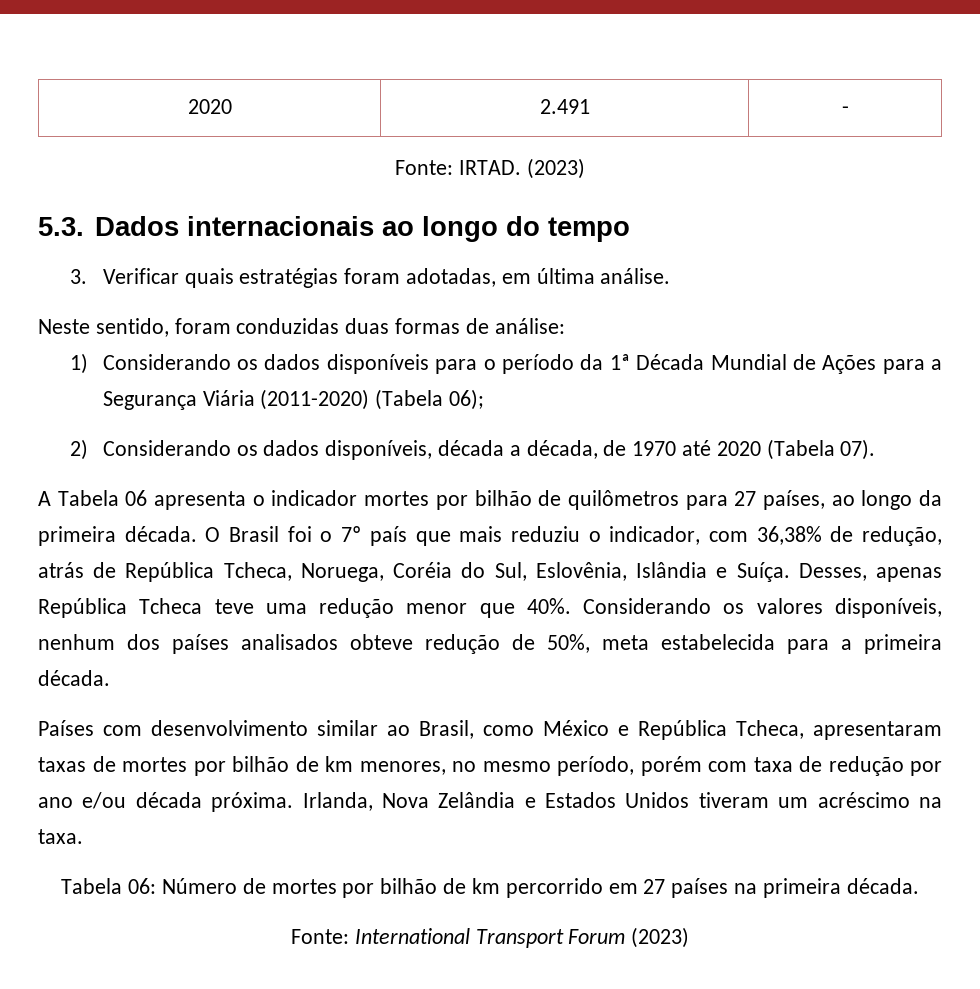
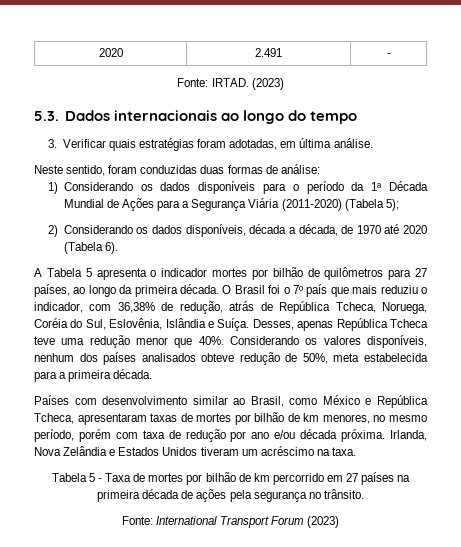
[448,389,484,410] 06); -> [385,199,399,211] 5);
[840,439,876,460] 07). -> [104,242,118,254] 6).
[125,490,148,506] 06 -> [85,268,92,277] 5
[128,878,238,894] 06: Número -> [88,473,132,482] 5 - Taxa
[846,878,919,894] década. -> [142,489,364,502] década de ações pela segurança no trânsito.

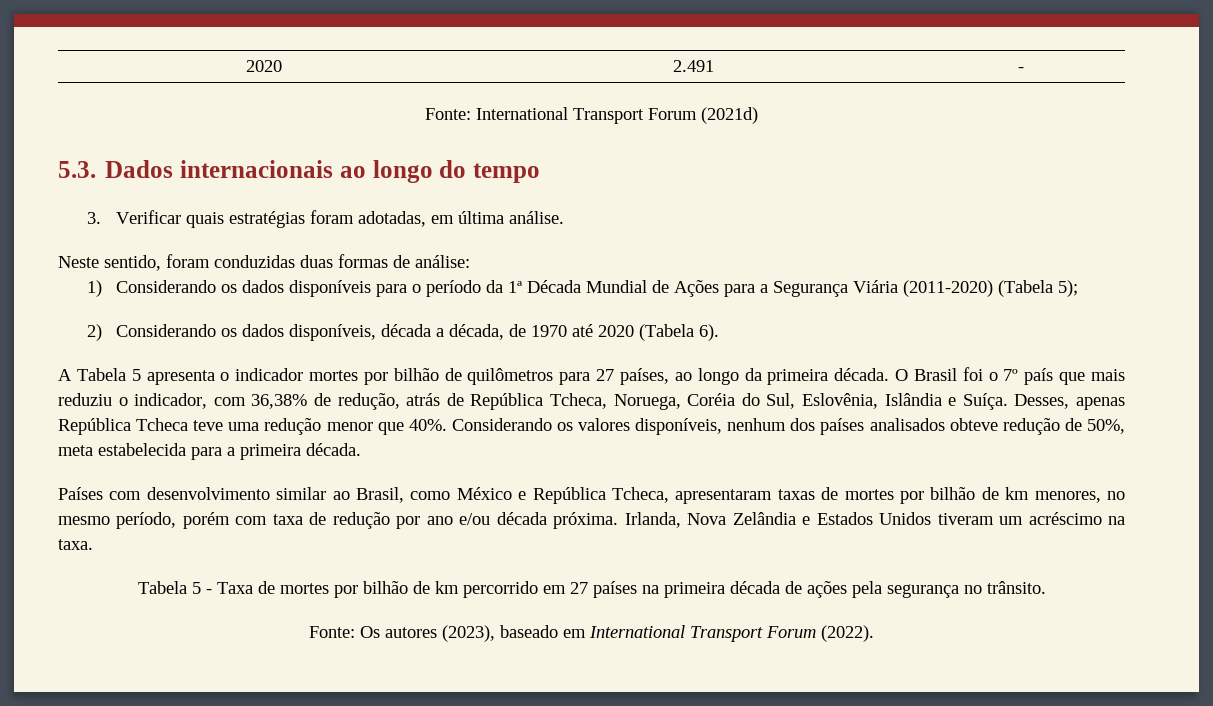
[211,78,284,90] IRTAD. (2023) -> [476,107,758,124] International Transport Forum (2021d)
[155,516,340,528] International Transport Forum (2023) -> [360,625,874,642] Os autores (2023), baseado em International Transport Forum (2022).

